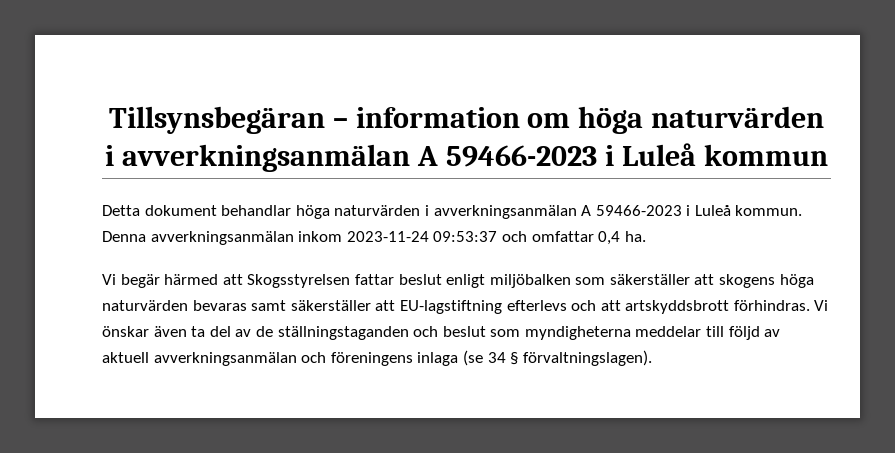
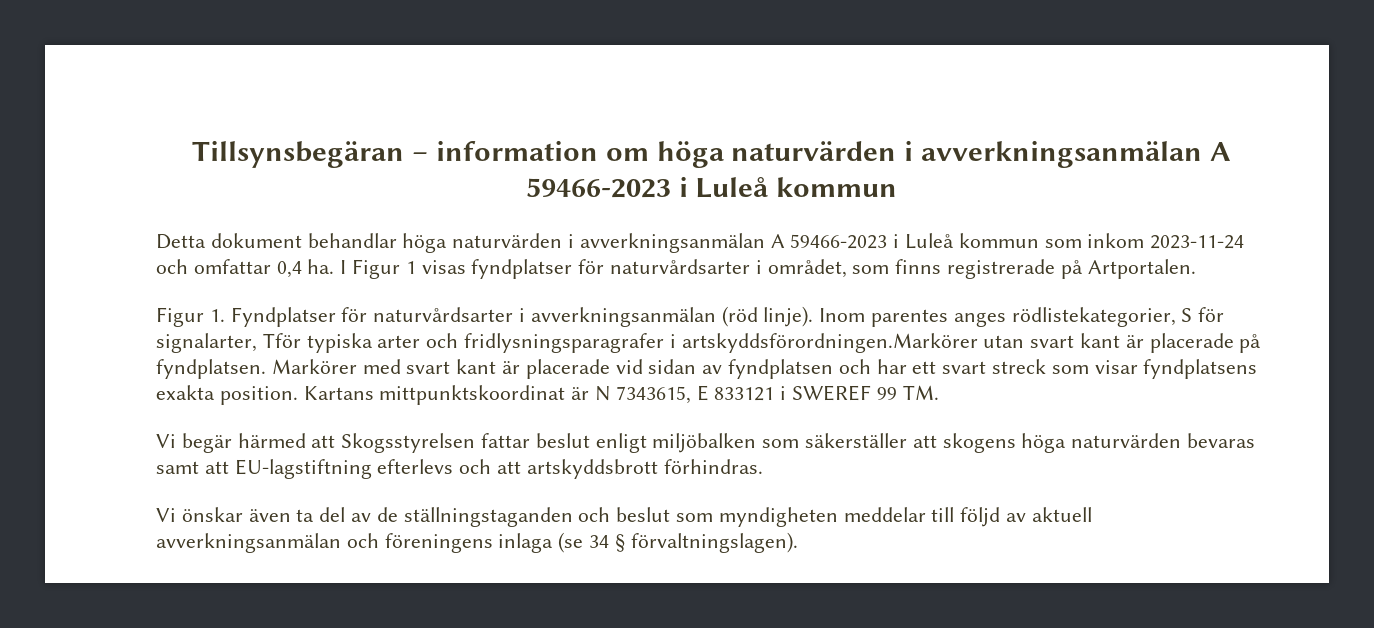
[735,205,803,216] [102,231,294,245] kommun. Denna avverkningsanmälan -> [958,233,1082,248] kommun som
[433,231,498,242] 09:53:37 -> (1245, 242) none
(646, 236) none -> [340,259,1196,279] [156,306,1225,327] [156,333,1262,353] [156,359,1258,379] [156,385,939,405] I Figur 1 visas fyndplatser för naturvårdsarter i området, som finns registrerade på Artportalen. // Figur 1. Fyndplatser för naturvårdsarter i avverkningsanmälan (röd linje). Inom parentes anges rödlistekategorier, S för signalarter, Tför typiska arter och fridlysningsparagrafer i artskyddsförordningen.Markörer utan svart kant är placerade på fyndplatsen. Markörer med svart kant är placerade vid sidan av fyndplatsen och har ett svart streck som visar fyndplatsens exakta position. Kartans mittpunktskoordinat är N 7343615, E 833121 i SWEREF 99 TM.
[290,300,371,311] säkerställer -> (199, 467) none
(810, 305) none -> (763, 466) //
[524,326,631,340] myndigheterna -> [718,507,838,527] myndigheten

